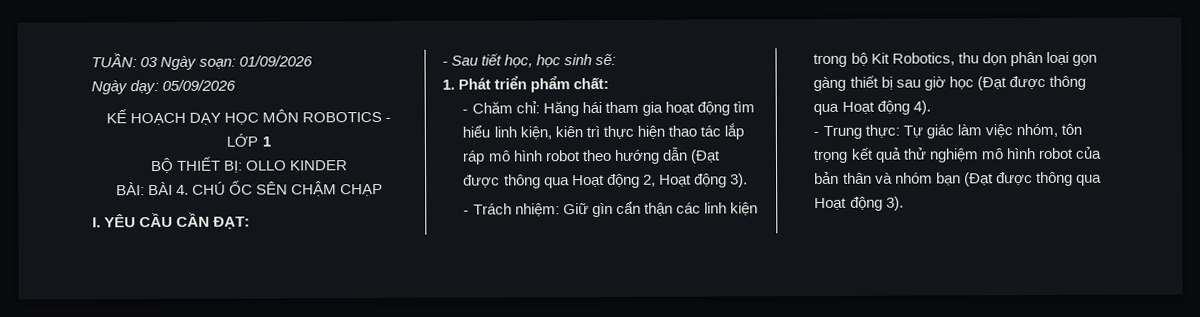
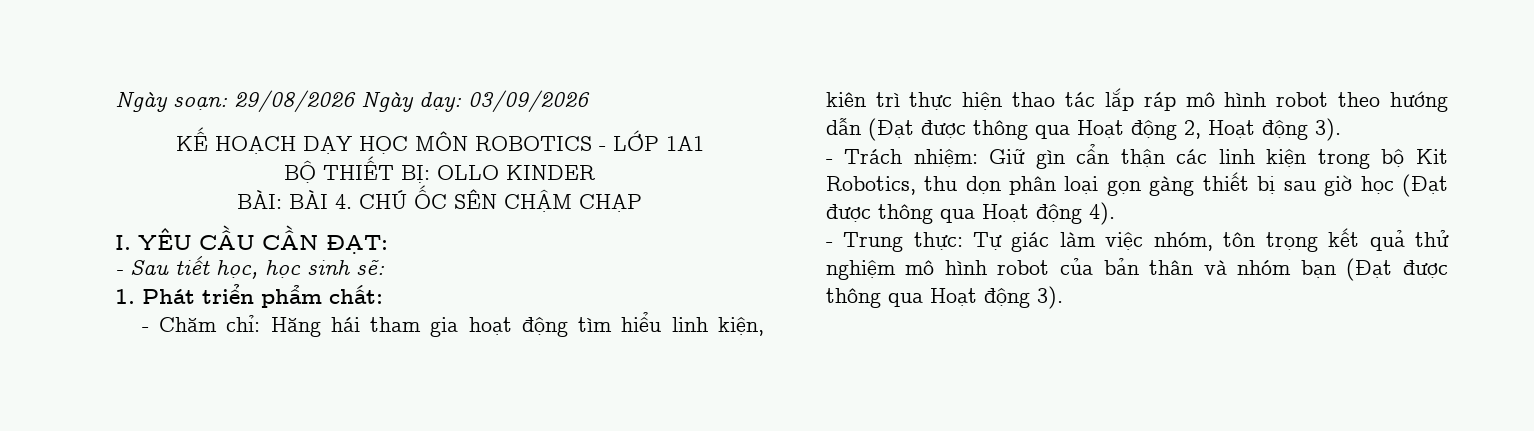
[91,53,159,68] TUẦN: 03 -> (115, 101) none
[239,55,314,67] 01/09/2026 // -> [234,90,356,112] 29/08/2026
[162,79,237,91] 05/09/2026 -> [468,90,590,112] 03/09/2026
[261,136,271,147] 1 -> [665,136,704,151] 1A1

